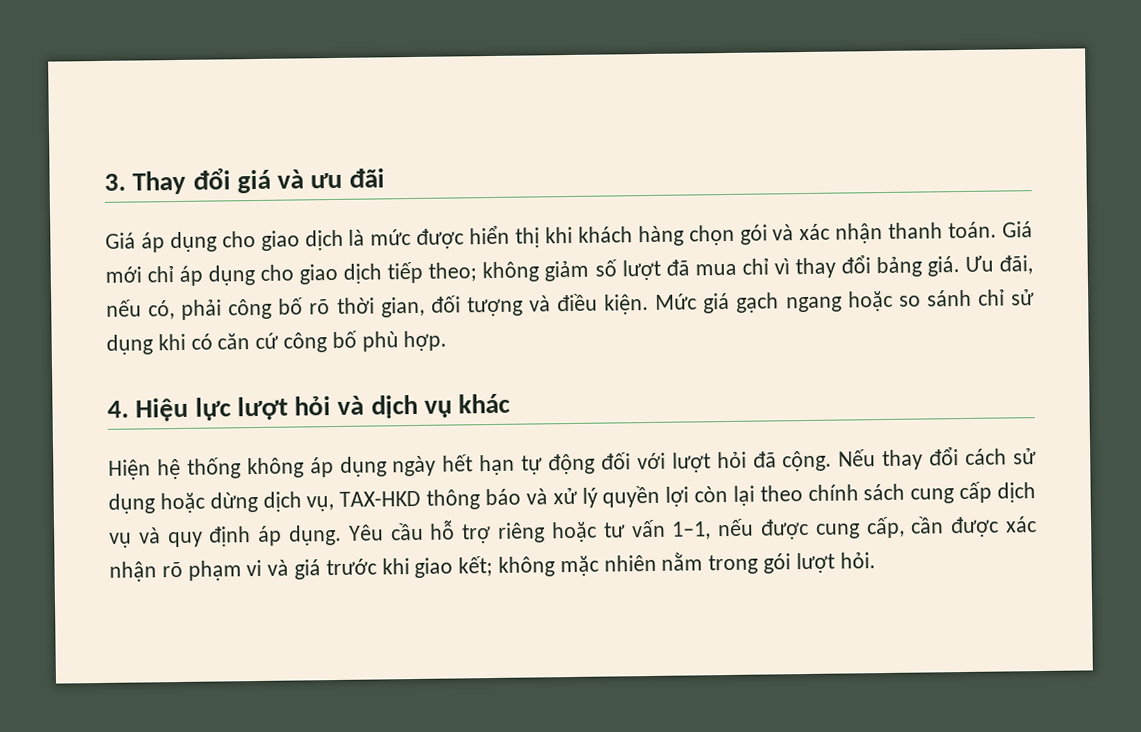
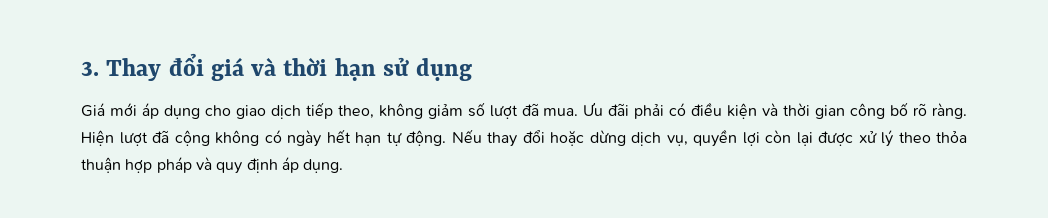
[310,168,385,189] [105,221,1034,253] [105,266,175,283] ưu đãi // Giá áp dụng cho giao dịch là mức được hiển thị khi khách hàng chọn gói và xác nhận thanh toán. Giá mới chỉ -> [283,57,473,81] [81,103,137,117] thời hạn sử dụng // Giá mới
[428,262,478,282] theo; -> [337,105,374,119] theo,
[694,255,1033,279] [106,289,1035,320] [106,330,448,355] [107,393,512,422] [108,447,1038,480] [108,481,1037,514] [109,532,132,548] mua chỉ vì thay đổi bảng giá. Ưu đãi, nếu có, phải công bố rõ thời gian, đối tượng và điều kiện. Mức giá gạch ngang hoặc so sánh chỉ sử dụng khi có căn cứ công bố phù hợp. // 4. Hiệu lực lượt hỏi và dịch vụ khác // Hiện hệ thống không áp dụng ngày hết hạn tự động đối với lượt hỏi đã cộng. Nếu thay đổi cách sử dụng hoặc dừng dịch vụ, TAX-HKD thông báo và xử lý quyền lợi còn lại theo chính sách cung cấp dịch vụ -> [543,102,967,119] [81,129,967,147] [81,157,192,173] mua. Ưu đãi phải có điều kiện và thời gian công bố rõ ràng. Hiện lượt đã cộng không có ngày hết hạn tự động. Nếu thay đổi hoặc dừng dịch vụ, quyền lợi còn lại được xử lý theo thỏa thuận hợp pháp
[348,516,1038,544] [109,552,876,582] Yêu cầu hỗ trợ riêng hoặc tư vấn 1–1, nếu được cung cấp, cần được xác nhận rõ phạm vi và giá trước khi giao kết; không mặc nhiên nằm trong gói lượt hỏi. -> (344, 166) none

